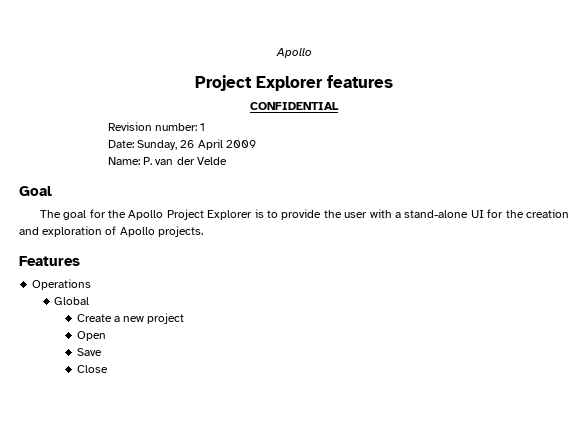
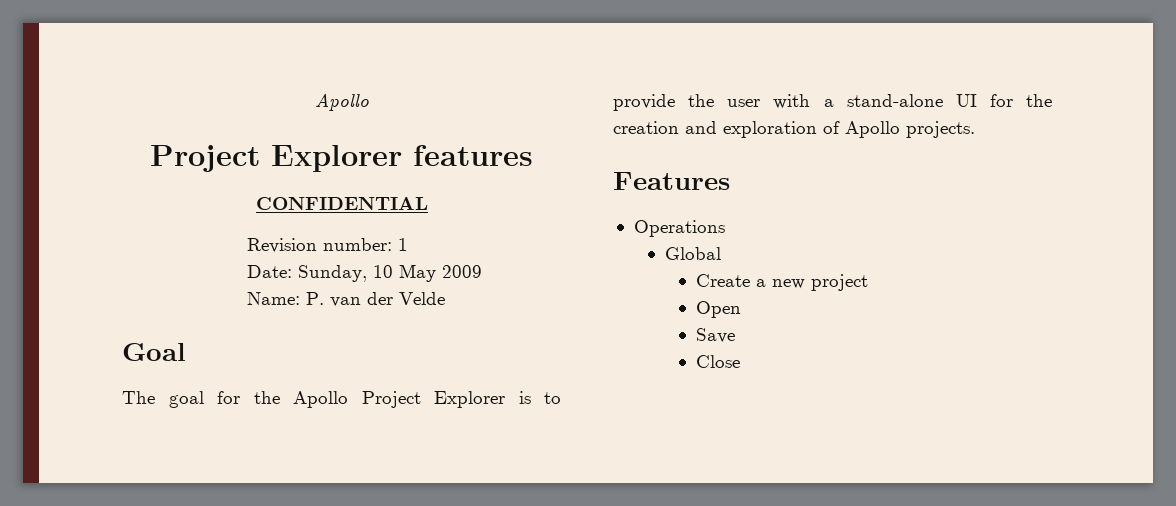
[180,139,223,150] 26 April -> [372,264,436,282] 10 May

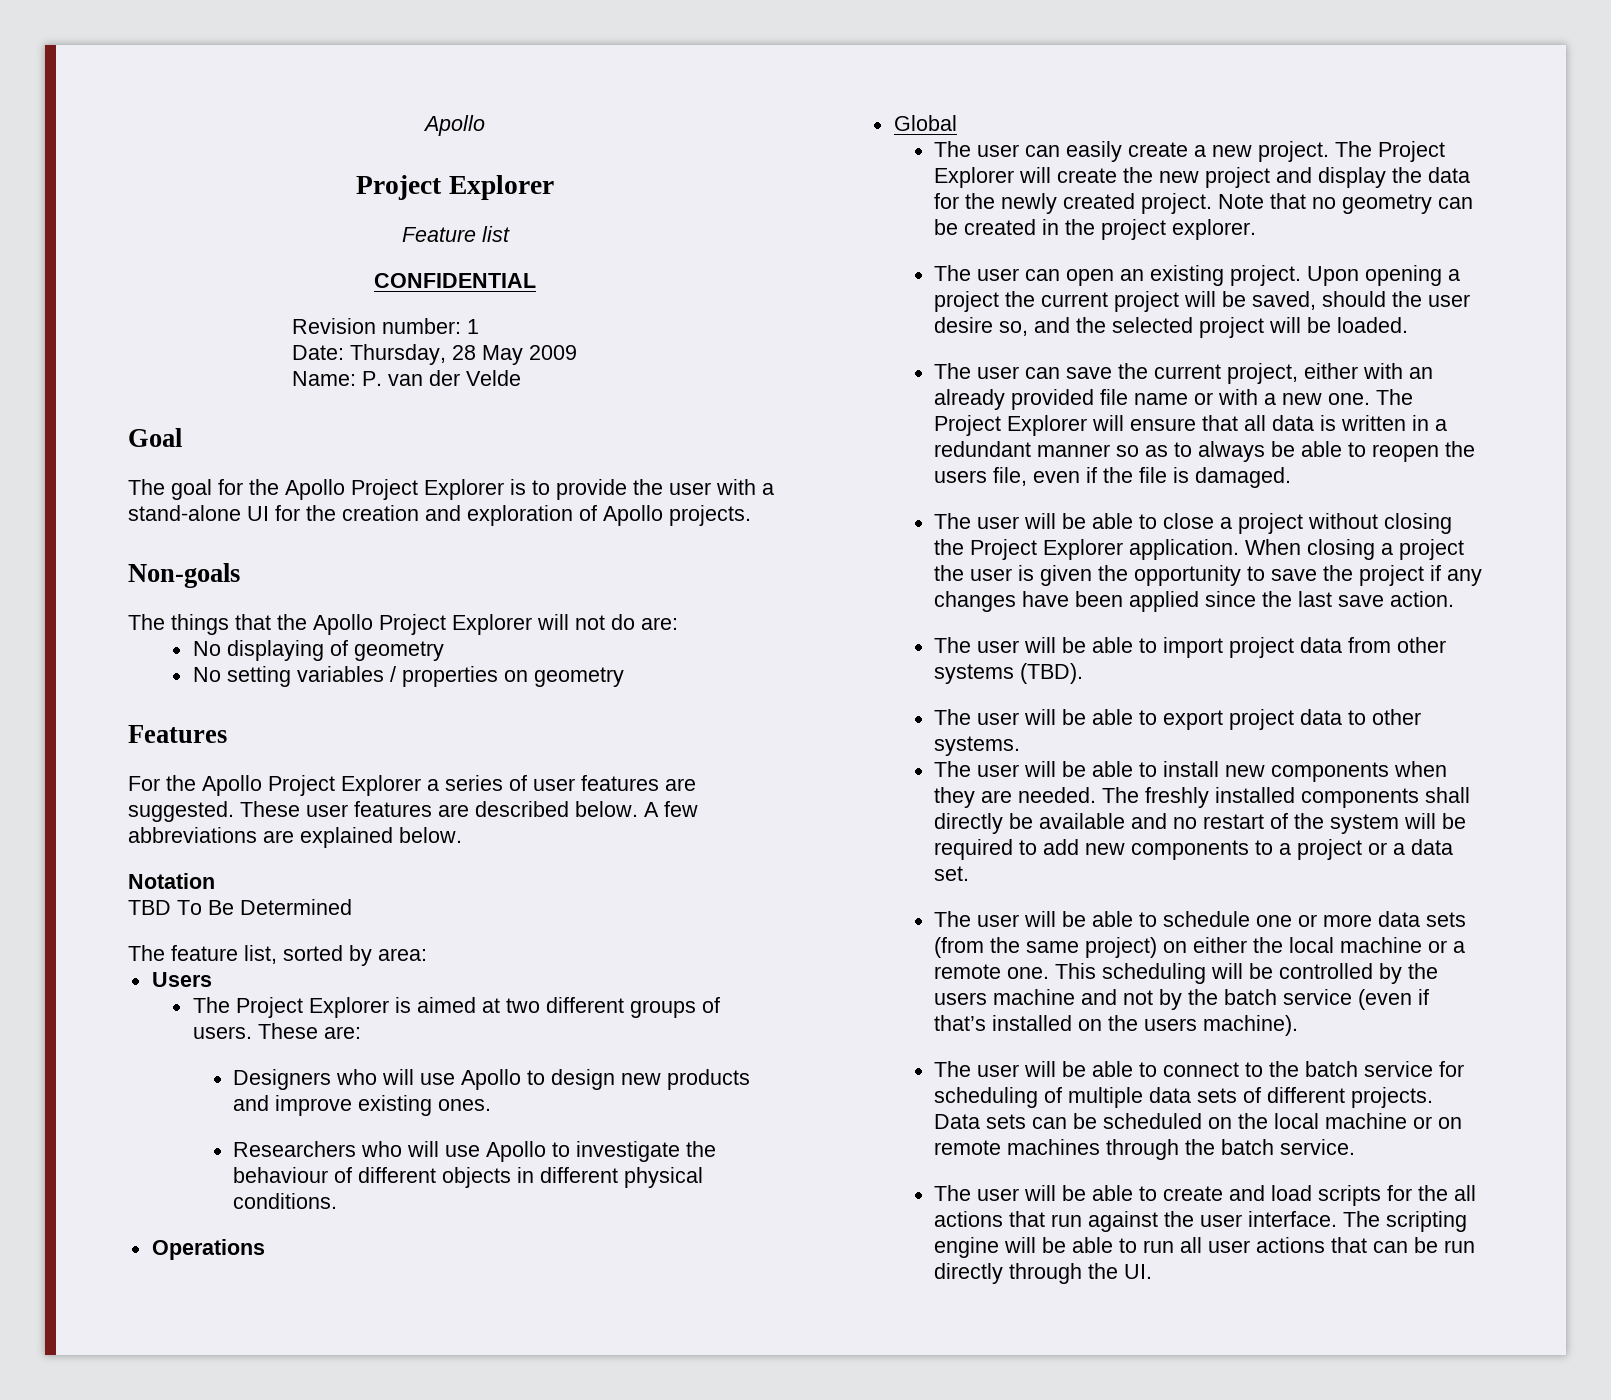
[413,145,533,166] features -> [401,226,510,242] // Feature list
[297,265,393,282] Sunday, 10 -> [349,344,476,365] Thursday, 28
[613,172,730,190] [633,220,725,237] [665,247,722,260] [696,274,869,291] [696,301,742,318] [696,328,736,343] [696,355,741,368] Features // Operations // Global // Create a new project // Open // Save // Close -> [128,563,240,588] [128,614,678,635] [192,640,444,661] [192,666,624,687] [128,725,227,743] [128,775,696,796] [128,801,698,822] [128,827,462,848] [128,873,215,889] [128,899,352,915] [128,945,427,966] [151,972,212,987] [192,997,720,1018] [192,1023,361,1039] [233,1069,751,1090] [233,1095,492,1116] [233,1141,717,1162] [233,1167,704,1188] [233,1193,338,1209] [151,1239,265,1260] [893,115,957,131] [934,141,1446,162] [934,167,1471,188] [934,193,1474,214] [934,219,1257,240] [934,265,1461,286] [934,291,1471,312] [934,317,1409,338] [934,363,1434,384] [934,389,1414,410] [934,415,1448,436] [934,441,1476,462] [934,467,1292,488] [934,513,1453,534] [934,539,1465,560] [934,565,1483,586] [934,591,1455,612] [934,637,1447,658] [934,663,1084,684] [934,709,1422,730] [934,736,1021,756] [934,761,1448,782] [934,787,1471,808] [934,813,1467,834] [934,839,1454,860] [934,866,970,881] [934,911,1467,927] [934,937,1466,958] [934,963,1439,984] [934,989,1430,1010] [934,1015,1299,1036] [934,1061,1465,1077] [934,1087,1434,1108] [934,1113,1463,1129] [934,1139,1356,1160] [934,1185,1477,1206] [934,1211,1468,1232] [934,1237,1476,1258] [934,1263,1153,1284] Non-goals // The things that the Apollo Project Explorer will not do are: // No displaying of geometry // No setting variables / properties on geometry // Features // For the Apollo Project Explorer a series of user features are suggested. These user features are described below. A few abbreviations are explained below. // Notation // TBD To Be Determined // The feature list, sorted by area: // Users // The Project Explorer is aimed at two different groups of users. These are: // Designers who will use Apollo to design new products and improve existing ones. // Researchers who will use Apollo to investigate the behaviour of different objects in different physical conditions. // Operations // Global // The user can easily create a new project. The Project Explorer will create the new project and display the data for the newly created project. Note that no geometry can be created in the project explorer. // The user can open an existing project. Upon opening a project the current project will be saved, should the user desire so, and the selected project will be loaded. // The user can save the current project, either with an already provided file name or with a new one. The Project Explorer will ensure that all data is written in a redundant manner so as to always be able to reopen the users file, even if the file is damaged. // The user will be able to close a project without closing the Project Explorer application. When closing a project the user is given the opportunity to save the project if any changes have been applied since the last save action. // The user will be able to import project data from other systems (TBD). // The user will be able to export project data to other systems. // The user will be able to install new components when they are needed. The freshly installed components shall directly be available and no restart of the system will be required to add new components to a project or a data set. // The user will be able to schedule one or more data sets (from the same project) on either the local machine or a remote one. This scheduling will be controlled by the users machine and not by the batch service (even if that’s installed on the users machine). // The user will be able to connect to the batch service for scheduling of multiple data sets of different projects. Data sets can be scheduled on the local machine or on remote machines through the batch service. // The user will be able to create and load scripts for the all actions that run against the user interface. The scripting engine will be able to run all user actions that can be run directly through the UI.

